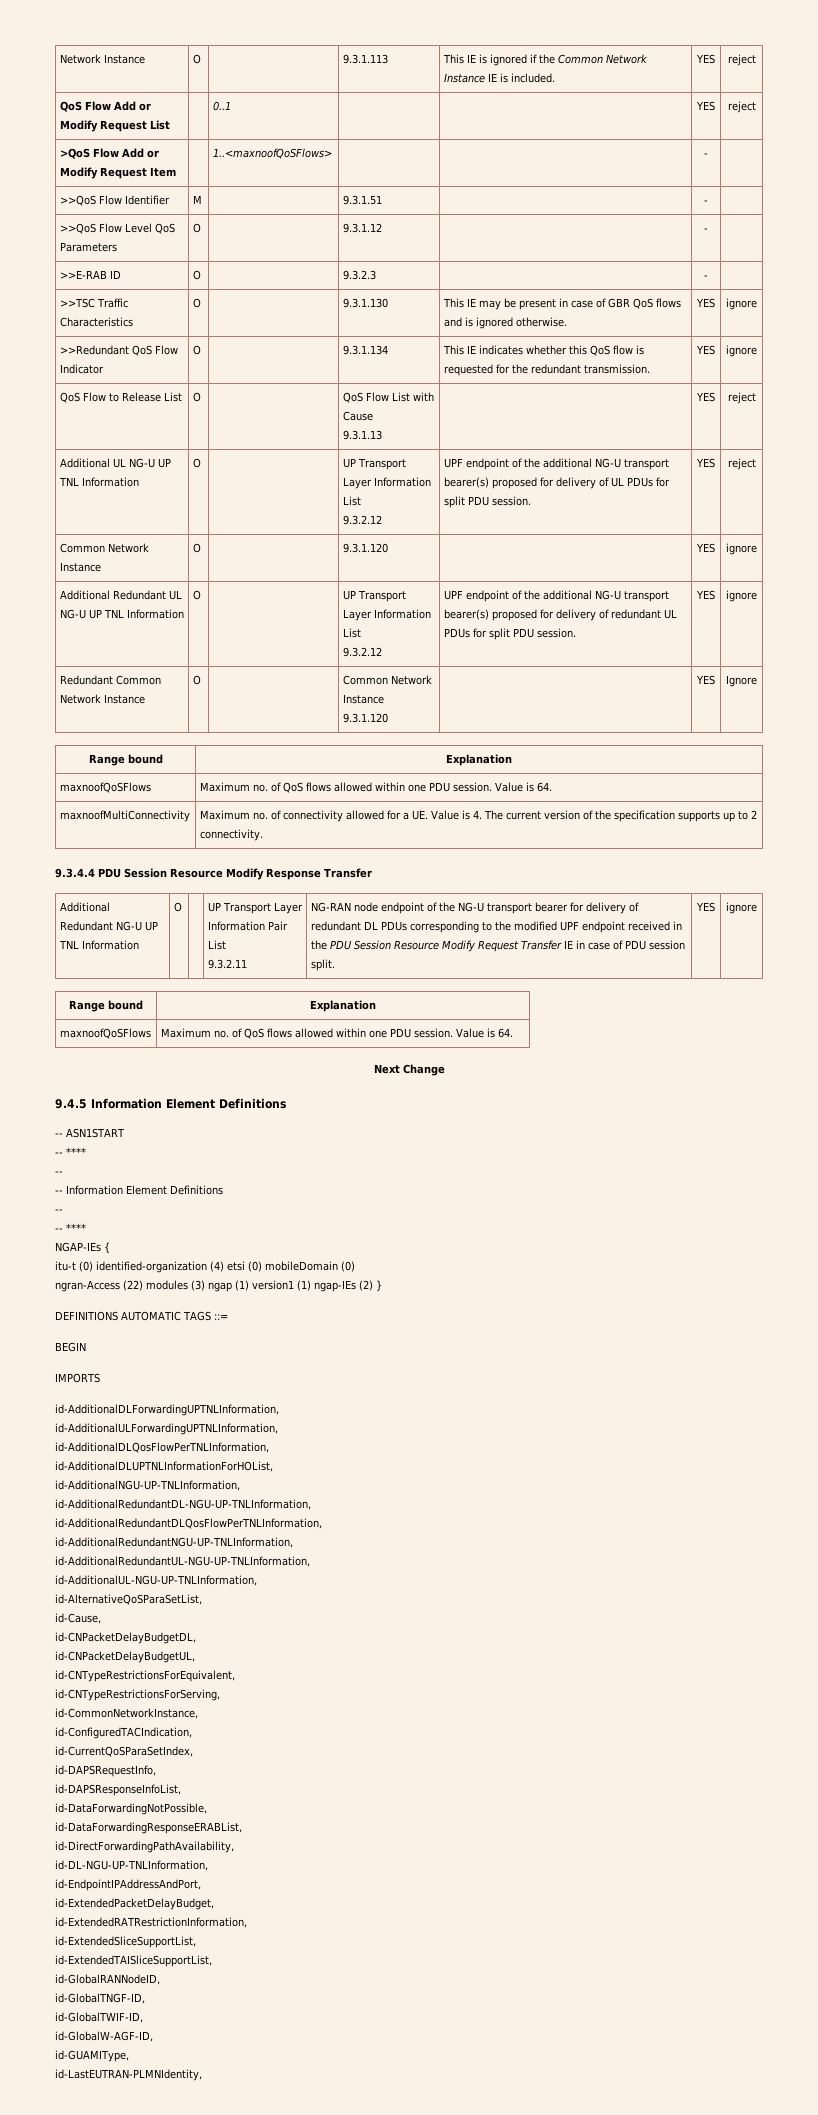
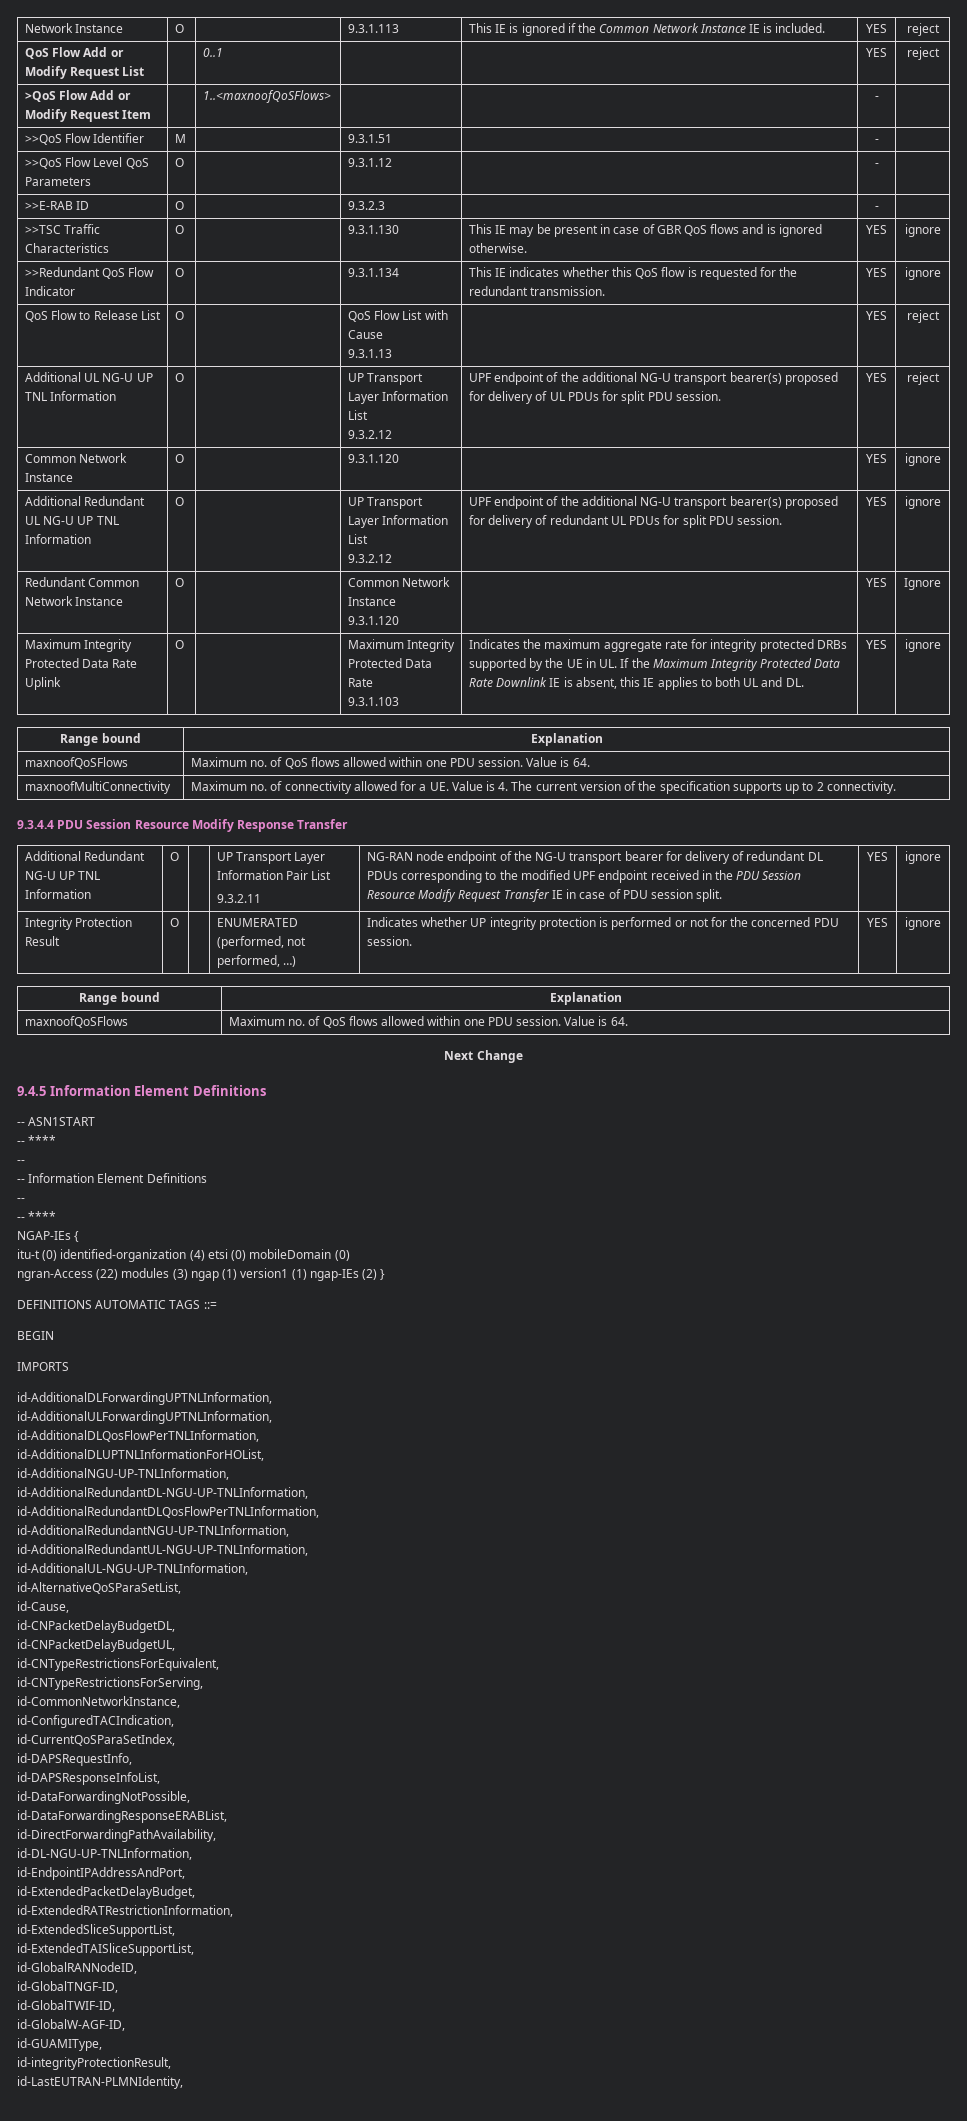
(757, 681) none -> [24,639,133,652] [24,658,138,668] [24,677,61,690] [174,640,184,649] [347,639,456,652] [347,658,433,668] [347,678,373,687] [347,697,399,706] [468,639,847,652] [468,658,841,671] [468,677,804,690] [866,640,887,649] [904,639,941,652] // Maximum Integrity Protected Data Rate Uplink | O | | Maximum Integrity Protected Data Rate // 9.3.1.103 | Indicates the maximum aggregate rate for integrity protected DRBs supported by the UE in UL. If the Maximum Integrity Protected Data Rate Downlink IE is absent, this IE applies to both UL and DL. | YES | ignore
(757, 908) none -> [24,917,133,930] [24,936,60,946] [169,918,179,927] [216,918,298,927] [216,936,307,949] [216,955,297,968] [366,917,839,930] [366,936,412,946] [867,918,888,927] [905,917,941,930] // Integrity Protection Result | O | | ENUMERATED (performed, not performed, …) | Indicates whether UP integrity protection is performed or not for the concerned PDU session. | YES | ignore
(129, 2056) none -> [17,2057,171,2070] // id-integrityProtectionResult,

